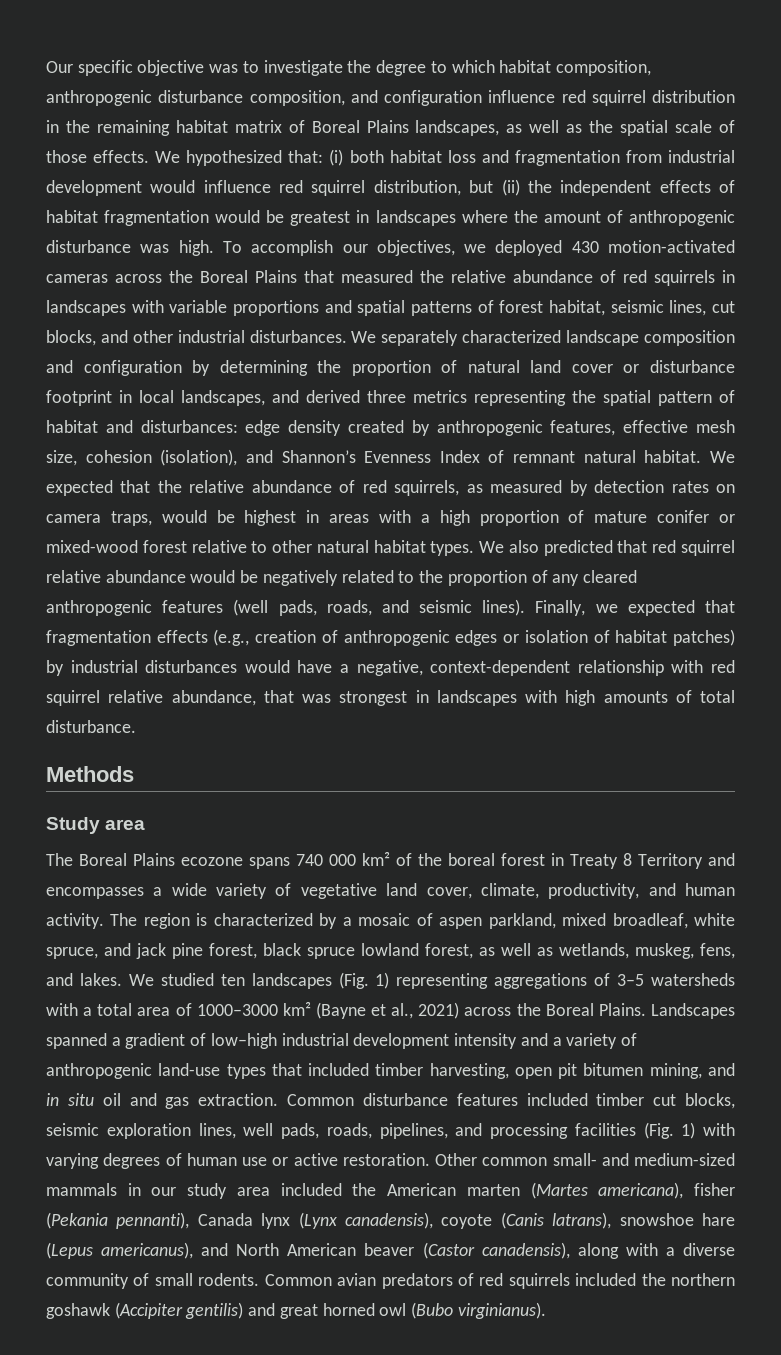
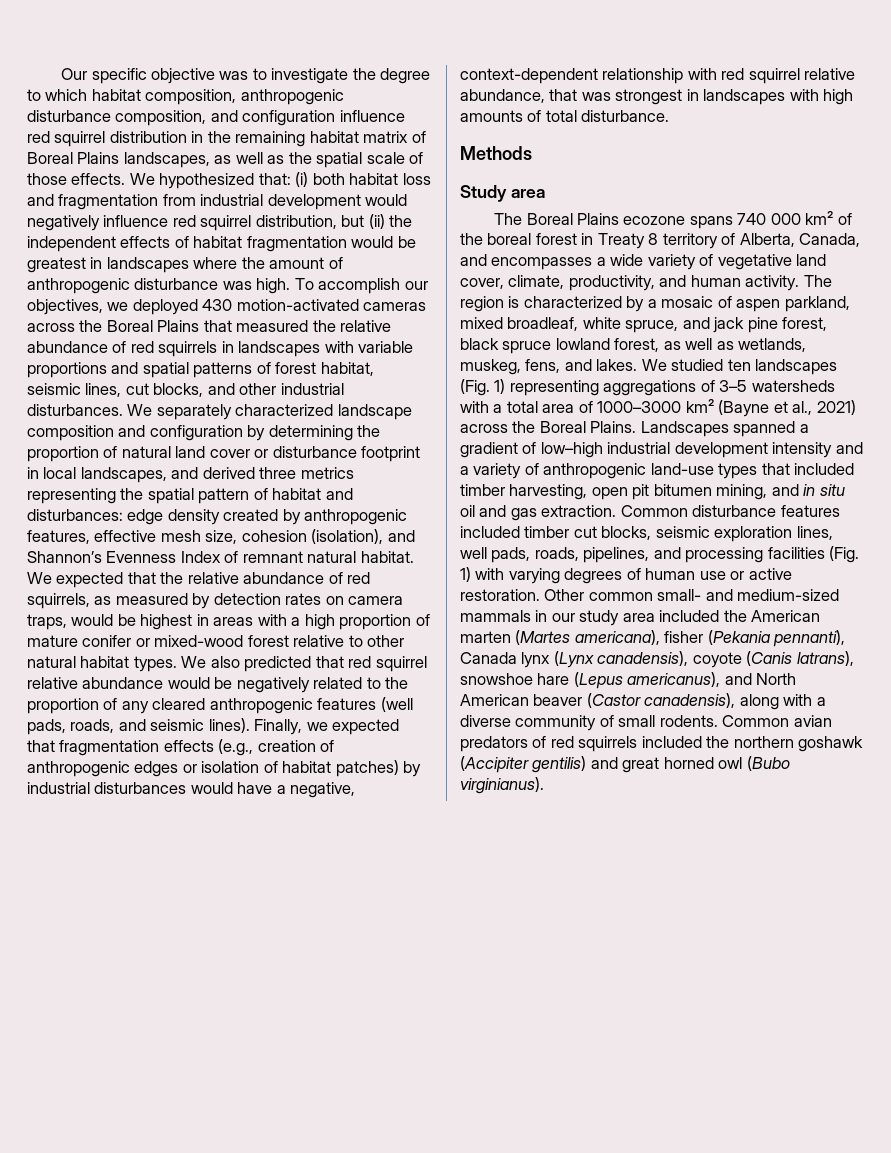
(196, 186) none -> [27,215,100,231] negatively
[638,853,703,869] Territory -> [662,233,861,249] territory of Alberta, Canada,

